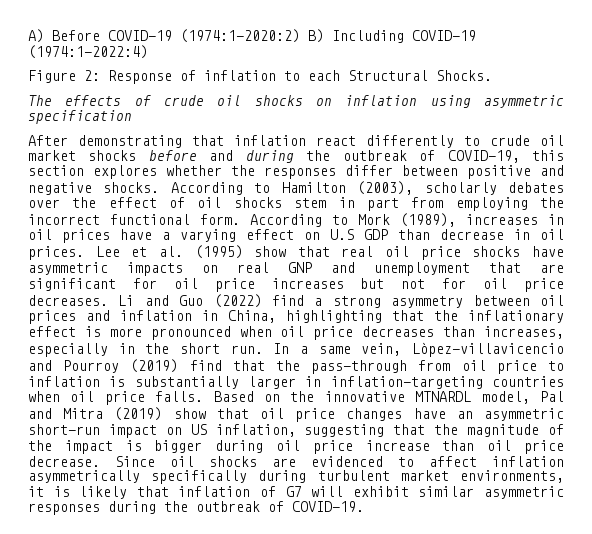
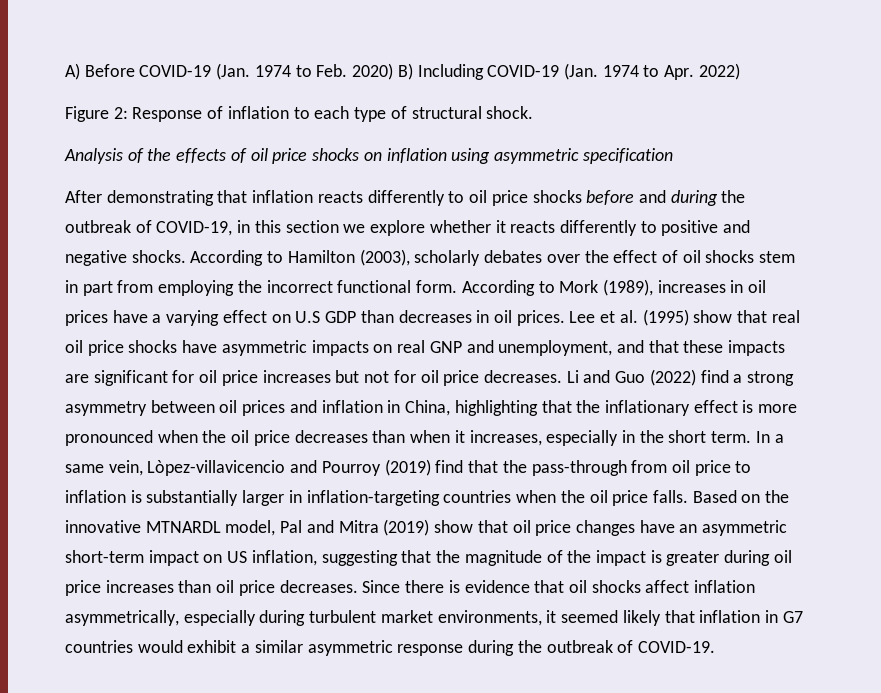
[180,29,476,43] [28,45,148,59] (1974:1-2020:2) B) Including COVID-19 (1974:1-2022:4) -> [216,63,740,80] (Jan. 1974 to Feb. 2020) B) Including COVID-19 (Jan. 1974 to Apr. 2022)
[348,70,492,81] [28,95,242,106] Structural Shocks. // The effects of crude oil -> [354,106,534,122] [64,148,308,164] type of structural shock. // Analysis of the effects of oil price
[316,135,564,148] [28,150,76,161] react differently to crude oil market -> [317,190,528,206] reacts differently to oil price
(520, 156) none -> [237,220,251,233] in
[93,165,458,179] explores whether the responses differ between -> [343,220,657,236] we explore whether it reacts differently to
[440,229,504,240] decrease -> [398,310,472,323] decreases
[374,262,521,276] unemployment that -> [498,340,786,356] unemployment, and that these impacts
(272, 331) none -> [202,430,227,443] the
(476, 331) none -> [410,430,465,443] when it
[230,345,263,354] run. -> [711,431,752,443] term.
(60, 396) none -> [560,490,585,503] the
[28,424,100,435] short-run -> [65,550,144,563] short-term
[154,440,203,453] bigger -> [666,551,720,566] greater
[365,440,430,451] increase -> [105,580,174,593] increases
[28,456,564,467] [28,470,248,484] decrease. Since oil shocks are evidenced to affect inflation asymmetrically specifically -> [279,580,756,593] [65,610,256,626] decreases. Since there is evidence that oil shocks affect inflation asymmetrically, especially
[53,486,70,497] is -> [561,610,619,623] seemed
[260,486,409,497] of G7 will exhibit -> [764,610,803,623] [65,640,251,653] in G7 countries would exhibit a
[28,503,100,515] responses -> [397,644,464,656] response

